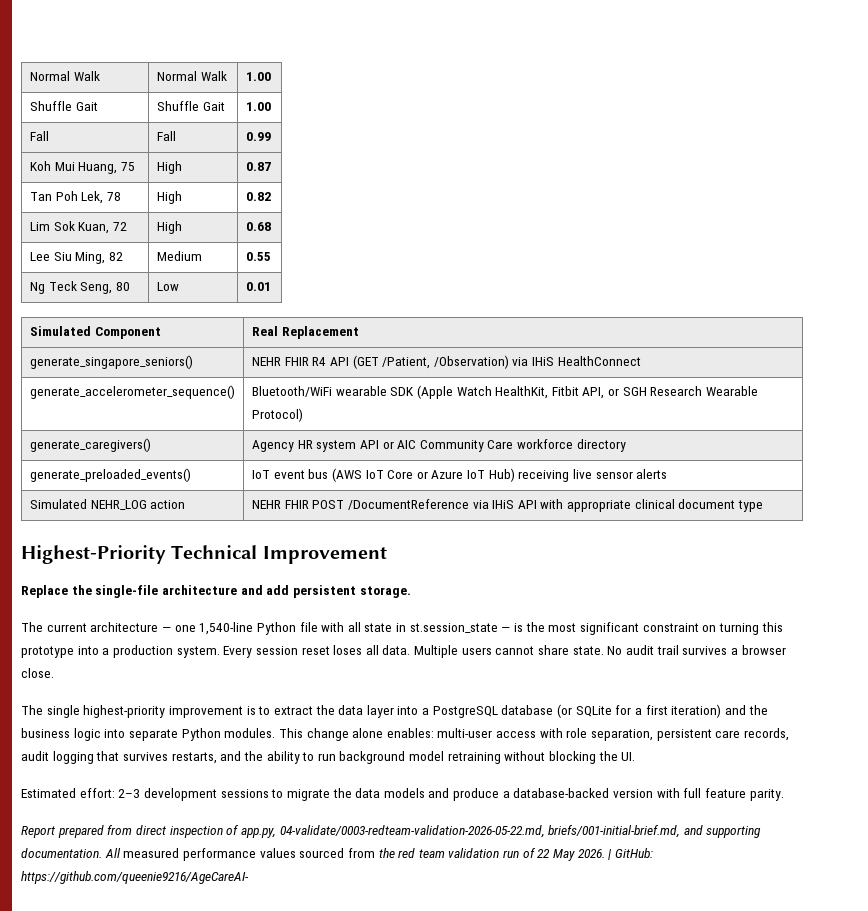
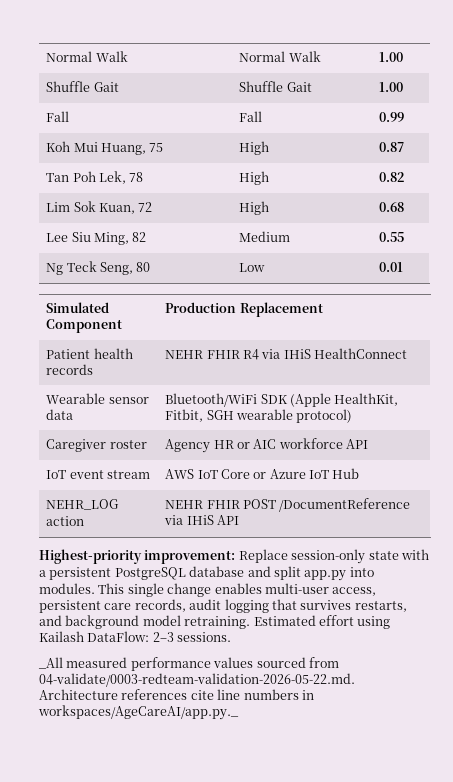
[251,326,278,336] Real -> [165,302,237,313] Production
[29,355,193,369] generate_singapore_seniors() -> [46,348,133,359] [46,364,94,375] Patient health records
[329,355,509,369] API (GET /Patient, /Observation) -> (259, 354) none
[29,385,235,399] generate_accelerometer_sequence() -> [46,393,149,404] [46,409,74,420] Wearable sensor data
[335,386,387,396] wearable -> (258, 400) none
[456,386,759,399] [251,408,303,422] [29,438,151,452] [251,439,626,452] [29,468,191,482] [251,468,362,482] Watch HealthKit, Fitbit API, or SGH Research Wearable Protocol) // generate_caregivers() | Agency HR system API or AIC Community Care workforce directory // generate_preloaded_events() | IoT event bus (AWS -> [334,393,399,406] [165,409,353,423] [46,439,147,452] [165,438,369,453] [46,470,150,479] [165,469,195,479] HealthKit, Fitbit, SGH wearable protocol) // Caregiver roster | Agency HR or AIC workforce API // IoT event stream | AWS
[488,468,668,482] [29,499,87,509] Hub) receiving live sensor alerts // Simulated -> [332,468,360,479] Hub //
[540,499,764,512] [21,545,387,564] [21,585,411,598] [21,622,783,635] [21,645,786,658] [21,668,54,678] [21,704,768,718] [21,728,654,741] with appropriate clinical document type // Highest-Priority Technical Improvement // Replace the single-file architecture and add persistent storage. // The current architecture — one 1,540-line Python file with all state in st.session_state — is the most significant constraint on turning this prototype into a production system. Every session reset loses all data. Multiple users cannot share state. No audit trail survives a browser close. // The single highest-priority improvement is to extract the data layer into a PostgreSQL database (or SQLite for a first iteration) and the business logic into separate Python modules. This change alone enables: multi-user access with role separation, -> [39,549,429,564] [39,566,374,581] [39,583,377,597] // Highest-priority improvement: Replace session-only state with a persistent PostgreSQL database and split app.py into modules. This single change enables multi-user access,
[243,751,636,764] [21,788,784,801] [21,825,762,838] [21,848,121,858] the ability to run background model retraining without blocking the UI. // Estimated effort: 2–3 development sessions to migrate the data models and produce a database-backed version with full feature parity. // Report prepared from direct inspection of app.py, 04-validate/0003-redteam-validation-2026-05-22.md, briefs/001-initial-brief.md, and supporting documentation. All -> [65,615,391,629] [39,631,232,642] [38,657,63,669] background model retraining. Estimated effort using Kailash DataFlow: 2–3 sessions. // _All
[378,848,653,861] [21,871,249,884] the red team validation run of 22 May 2026. | GitHub: https://github.com/queenie9216/AgeCareAI- -> [39,673,355,687] [39,689,314,700] [38,705,239,720] 04-validate/0003-redteam-validation-2026-05-22.md. Architecture references cite line numbers in workspaces/AgeCareAI/app.py._

